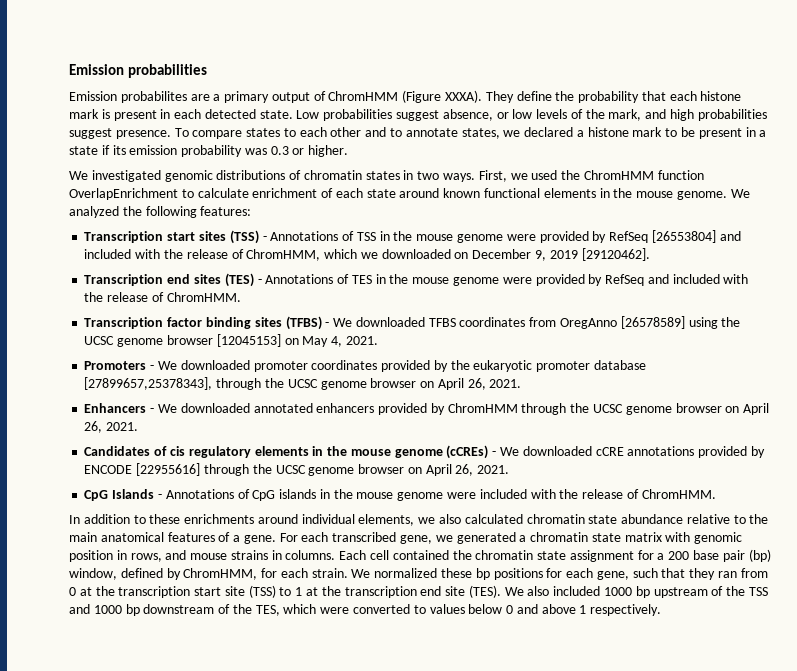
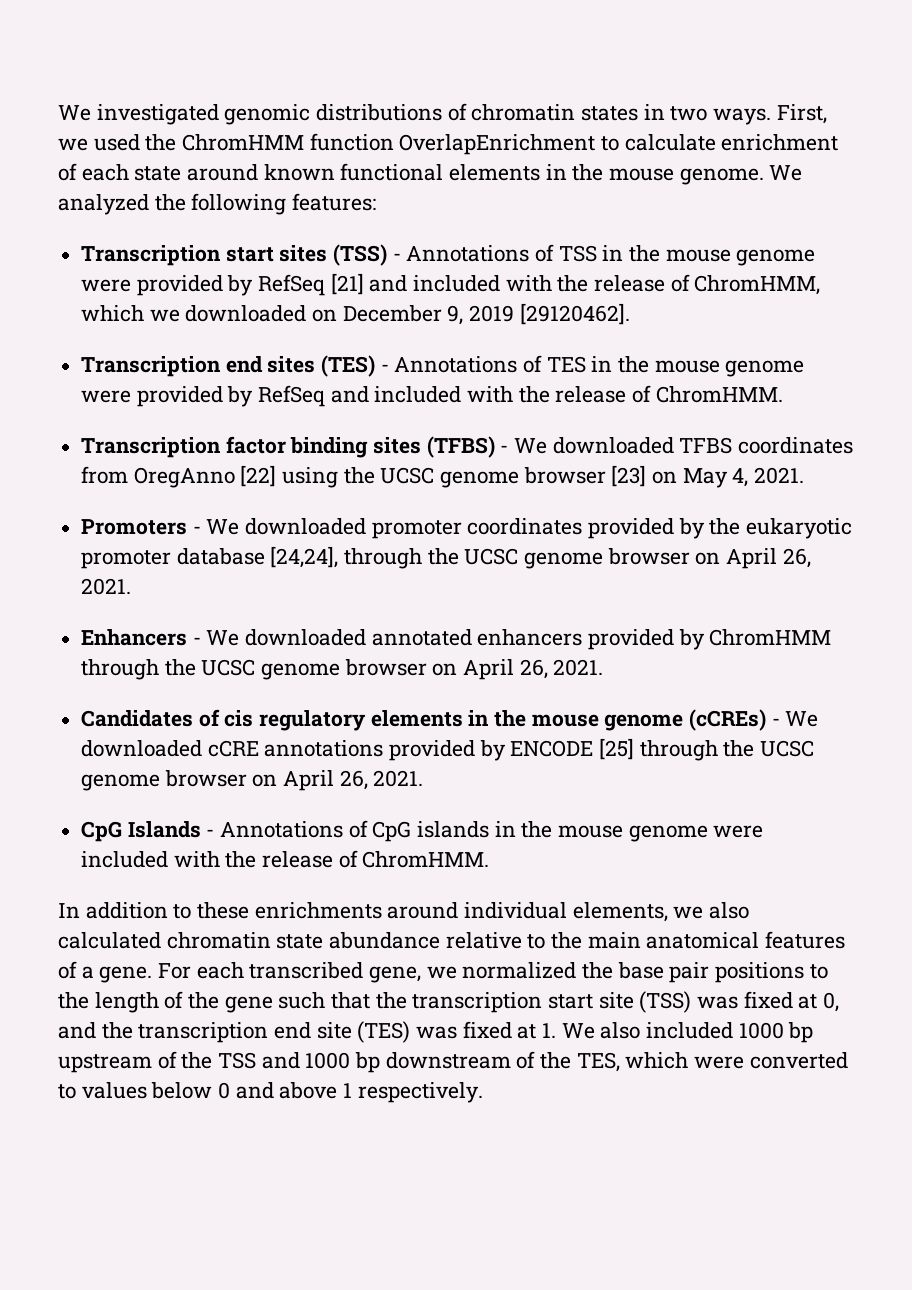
[69,64,208,78] [69,90,742,103] [69,109,767,121] [69,127,767,139] [69,145,349,157] Emission probabilities // Emission probabilites are a primary output of ChromHMM (Figure XXXA). They define the probability that each histone mark is present in each detected state. Low probabilities suggest absence, or low levels of the mark, and high probabilities suggest presence. To compare states to each other and to annotate states, we declared a histone mark to be present in a state if its emission probability was 0.3 or higher. // -> (58, 113) none
[651,230,716,243] [26553804] -> [330,273,364,295] [21]
[620,316,685,329] [26578589] -> [240,465,277,487] [22]
[216,334,281,347] [12045153] -> [611,465,647,487] [23]
[84,377,213,390] [27899657,25378343], -> [270,546,339,568] [24,24],
[136,463,201,476] [22955616] -> [599,738,635,760] [25]
[456,532,743,544] [69,549,771,562] [69,568,768,580] [69,587,92,596] generated a chromatin state matrix with genomic position in rows, and mouse strains in columns. Each cell contained the chromatin state assignment for a 200 base pair (bp) window, defined by ChromHMM, for each strain. We normalized these bp positions for each gene, such that they ran from 0 at -> [462,962,828,983] [58,991,371,1013] normalized the base pair positions to the length of the gene such that
[279,585,501,598] to 1 at the transcription end site (TES). -> [697,991,840,1012] [58,1021,557,1043] was fixed at 0, and the transcription end site (TES) was fixed at 1.

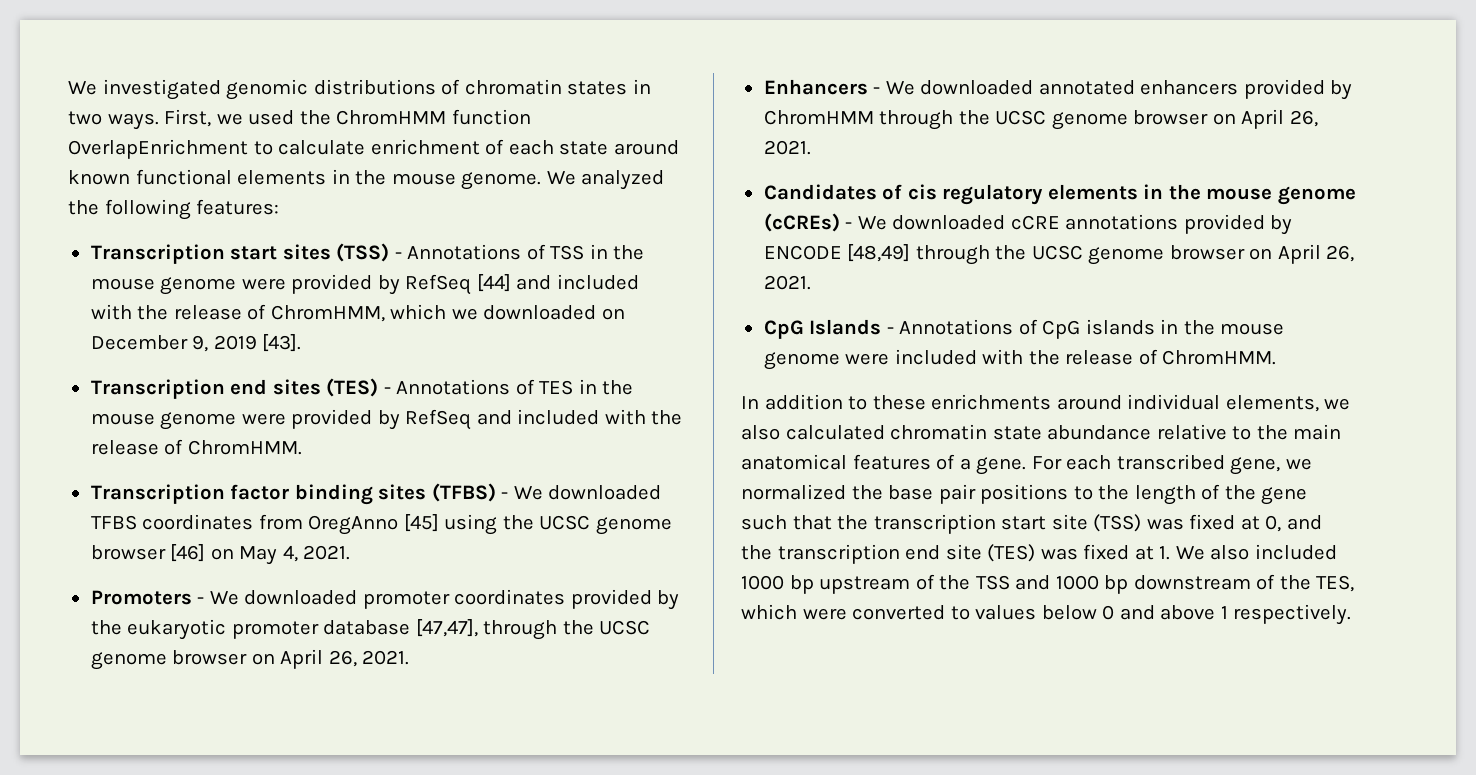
[330,273,364,295] [21] -> [476,274,511,292] [44]
[519,303,630,325] [29120462]. -> [262,334,302,352] [43].
[240,465,277,487] [22] -> [403,514,439,532] [45]
[611,465,647,487] [23] -> [170,544,206,562] [46]
[270,546,339,568] [24,24], -> [415,619,478,637] [47,47],
[599,738,635,760] [25] -> [847,244,911,262] [48,49]

